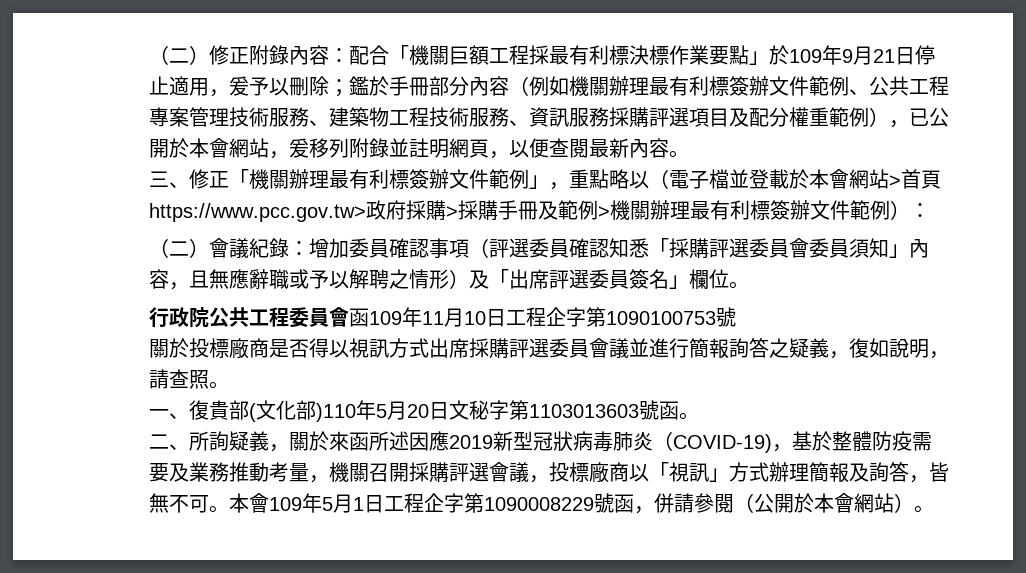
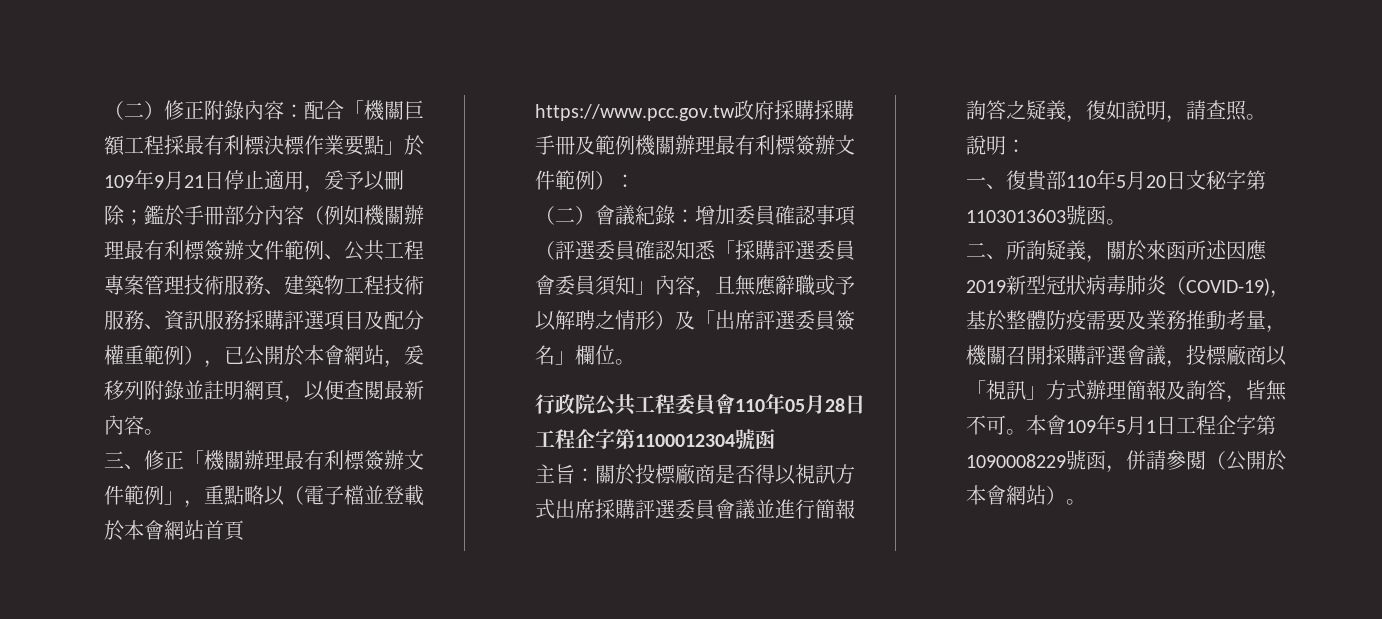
[888,169,941,189] [148,203,366,222] >首頁https://www.pcc.gov.tw> -> [203,520,245,541] [534,104,735,121] 首頁https://www.pcc.gov.tw
[445,206,458,218] > -> (814, 110) none
[597,206,610,218] > -> (635, 145) none
[348,307,736,327] 函109年11月10日工程企字第1090100753號 // -> [734,393,865,414] [534,429,775,450] [534,464,595,484] 110年05月28日工程企字第1100012304號函 // 主旨：
(229, 385) none -> [965,135,1026,155] // 說明：
[248,400,356,422] (文化部)110 -> [1065,175,1096,188] 110

